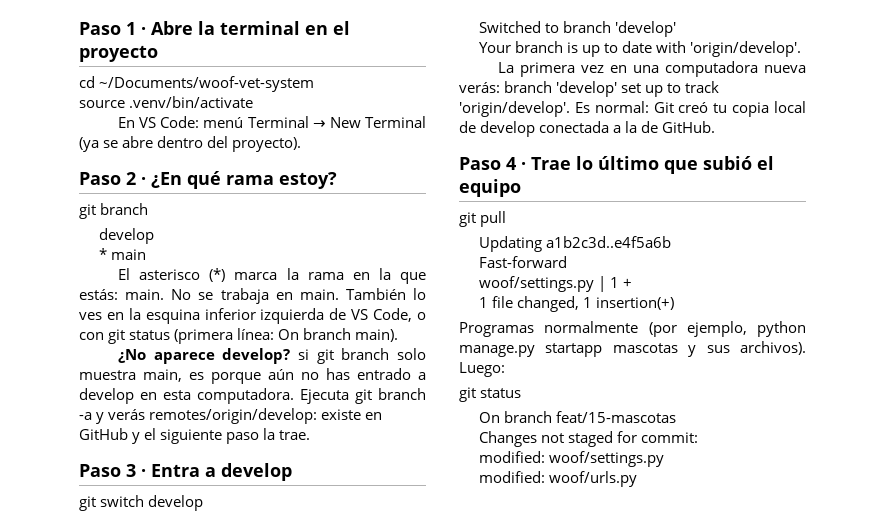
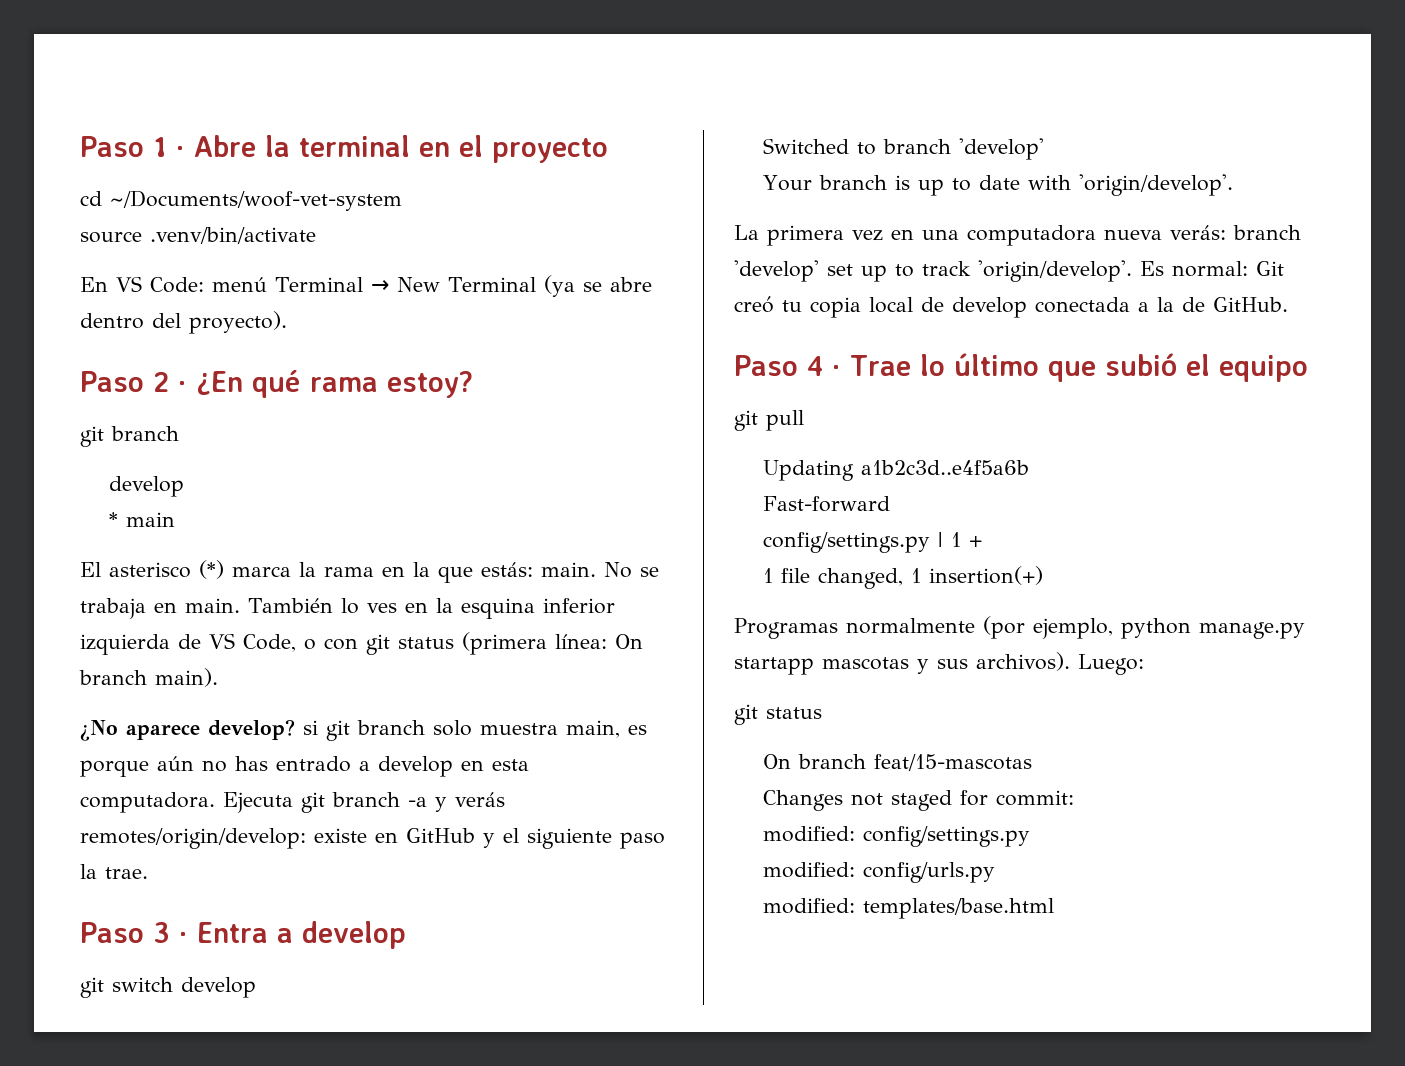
[478,276,594,292] woof/settings.py -> [763,532,931,553] config/settings.py
[548,451,664,467] [478,471,637,487] woof/settings.py // modified: woof/urls.py -> [863,826,1031,847] [763,862,996,883] [763,898,1055,919] config/settings.py // modified: config/urls.py // modified: templates/base.html

